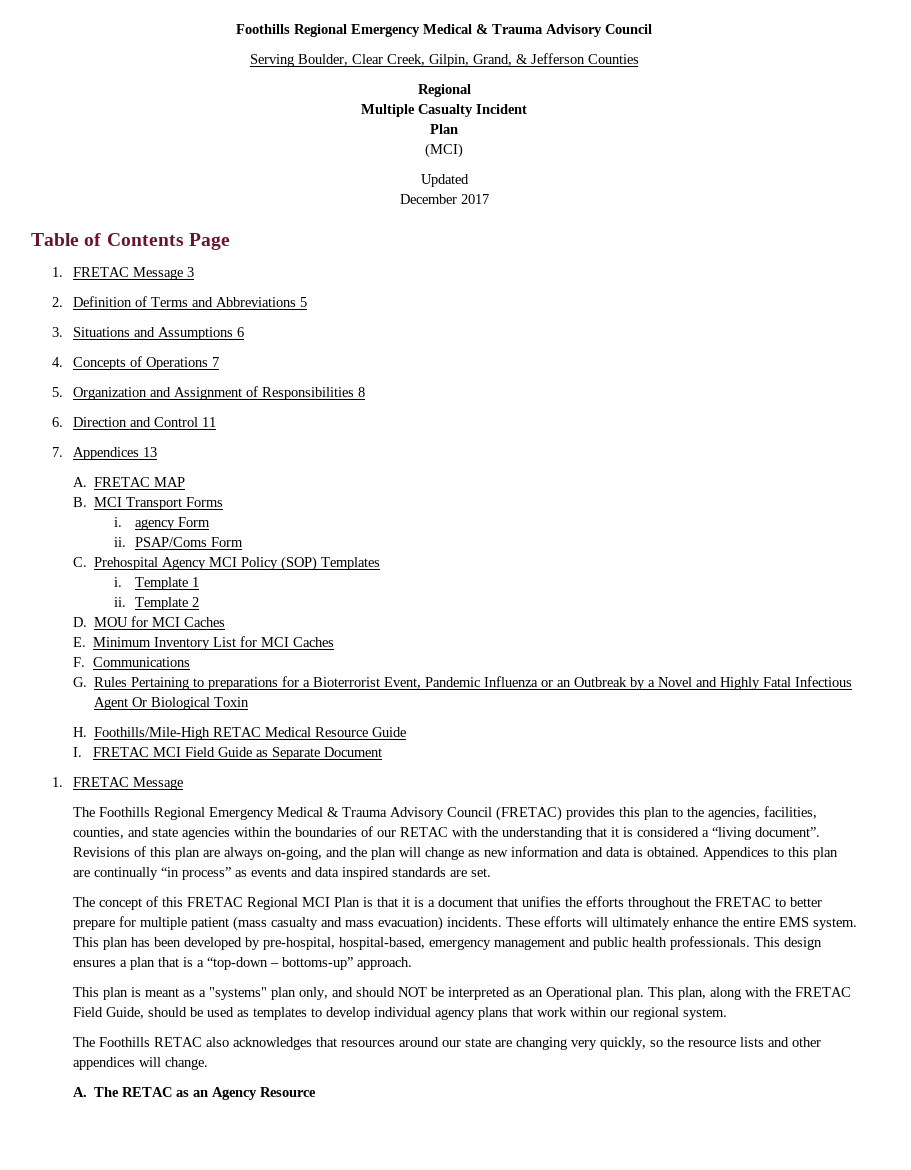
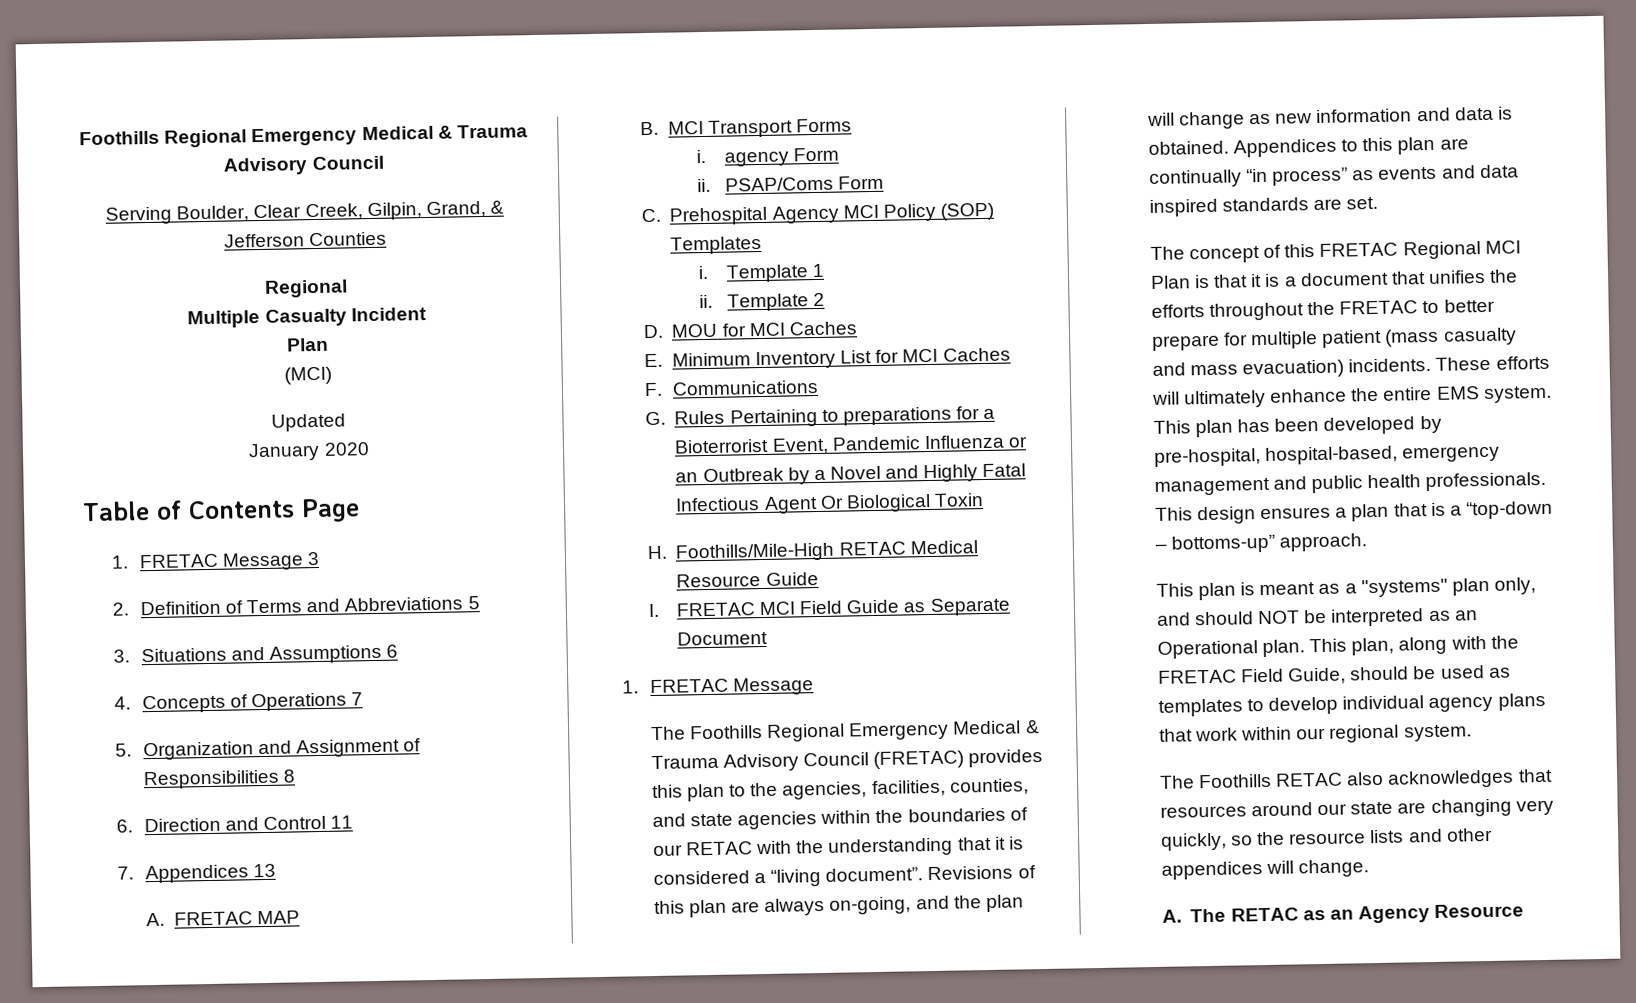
[399,194,489,204] December 2017 -> [248,442,370,462] January 2020

